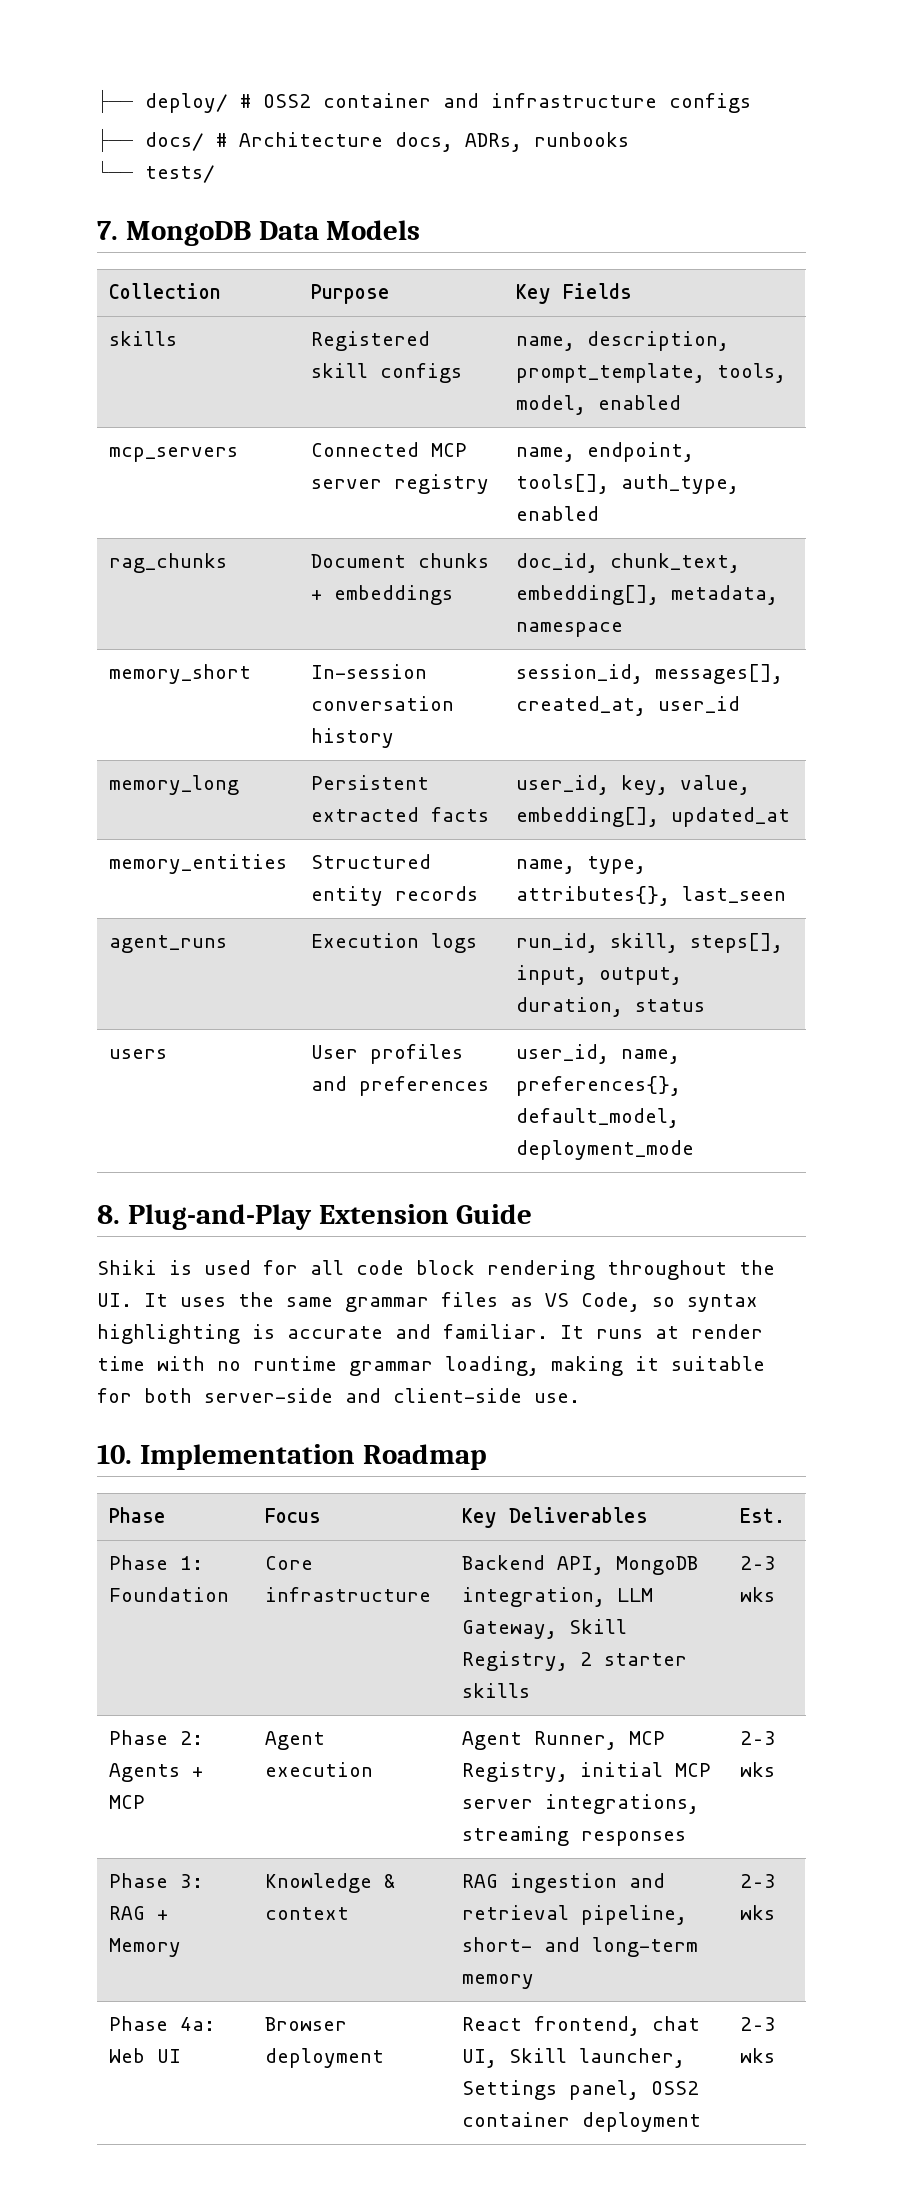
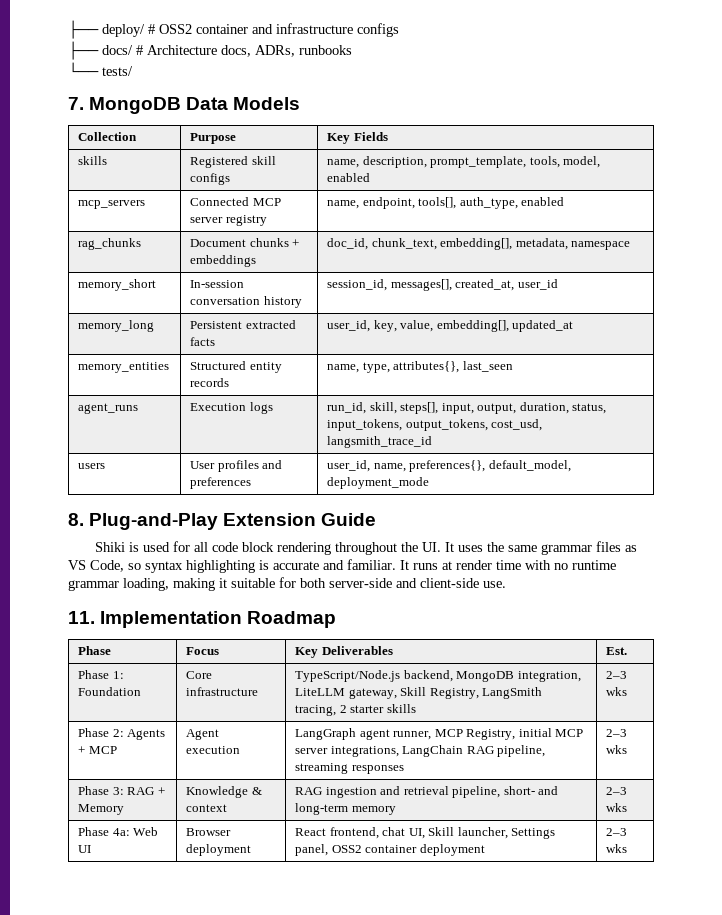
[634,999,705,1012] status -> [572,403,607,414] [327,419,543,431] [327,436,433,448] status, input_tokens, output_tokens, cost_usd, langsmith_trace_id
[97,1444,132,1464] 10. -> [68,611,95,624] 11.
[461,1555,698,1575] [461,1587,653,1607] [461,1619,627,1639] [461,1651,568,1671] Backend API, MongoDB integration, LLM Gateway, Skill Registry, -> [295,670,581,682] [295,687,543,699] [295,705,337,716] TypeScript/Node.js backend, MongoDB integration, LiteLLM gateway, Skill Registry, LangSmith tracing,
[461,1731,617,1750] Agent Runner, -> [295,728,432,740] LangGraph agent runner,
(699, 1804) none -> [402,745,546,757] LangChain RAG pipeline,

